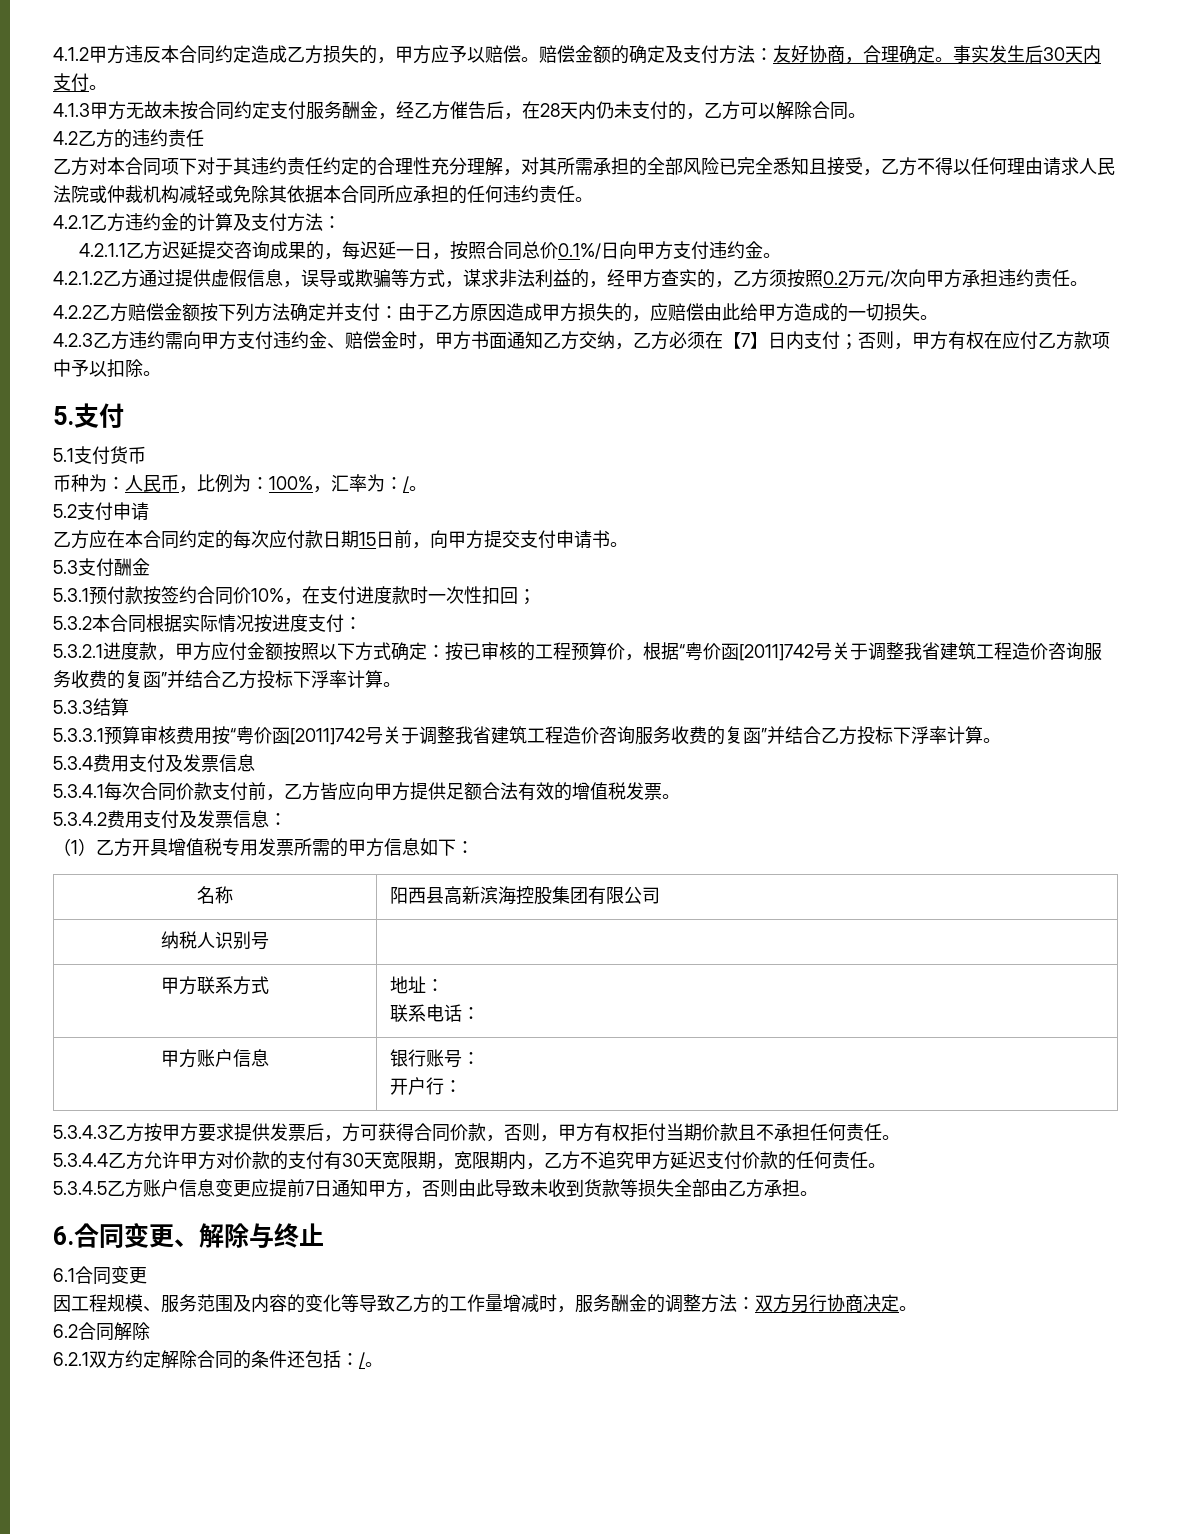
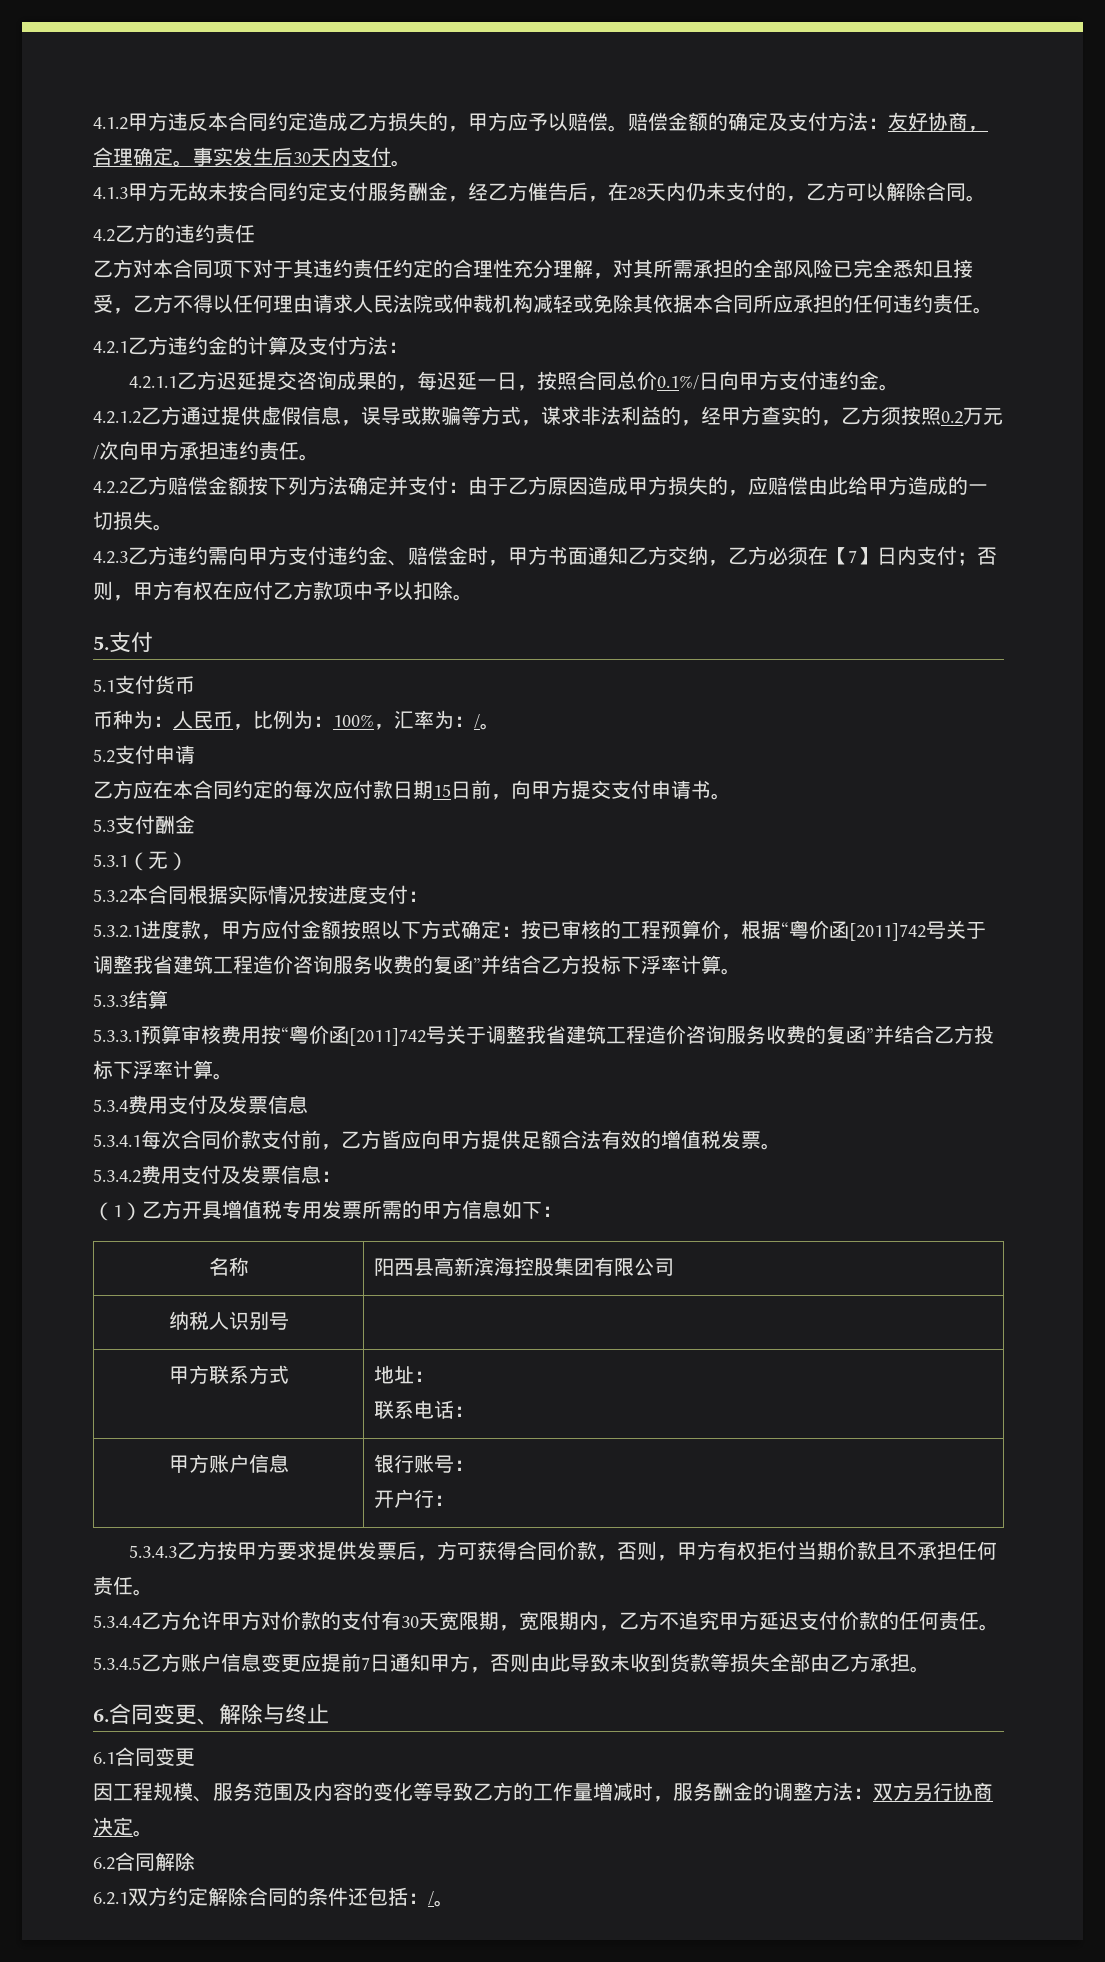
[89,586,536,605] 预付款按签约合同价10%，在支付进度款时一次性扣回； -> [128,851,188,871] （无）

